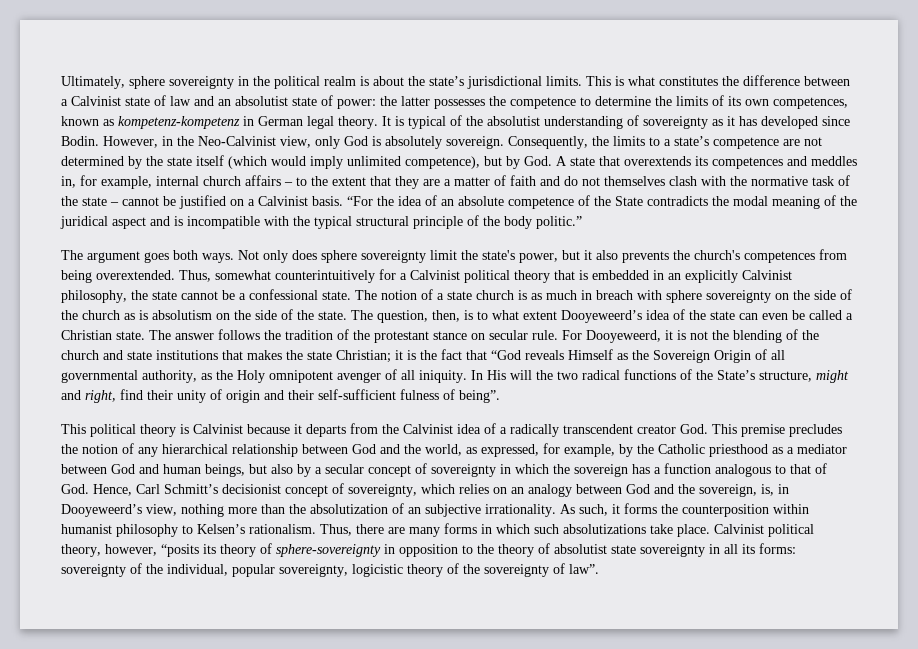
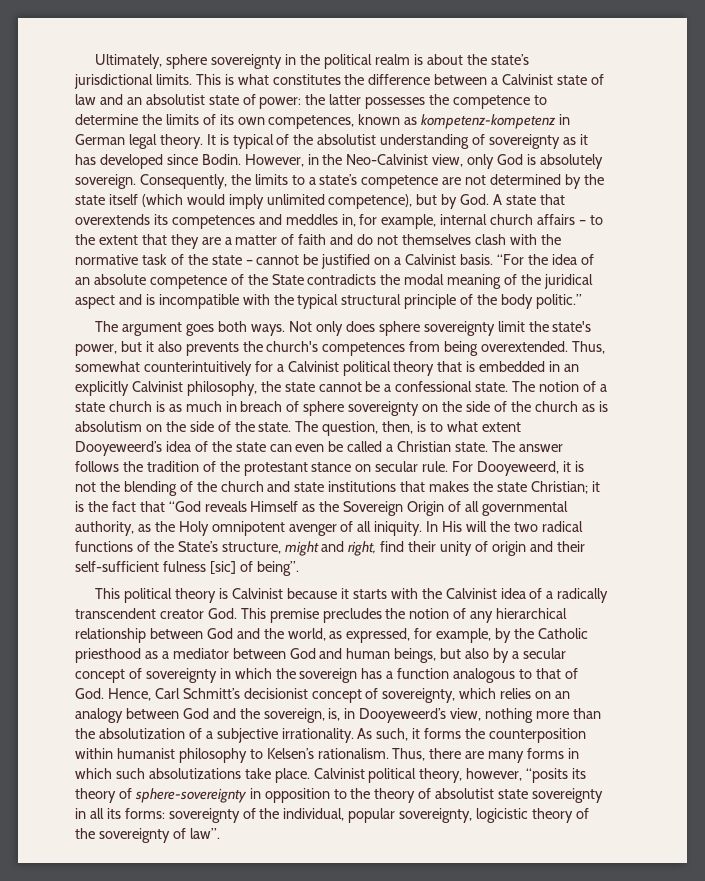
[637,290,662,300] with -> [286,401,300,412] of
(439, 394) none -> [209,561,236,574] [sic]
[306,423,378,437] departs from -> [352,588,418,599] starts with
[408,507,421,514] an -> [205,731,213,739] a

